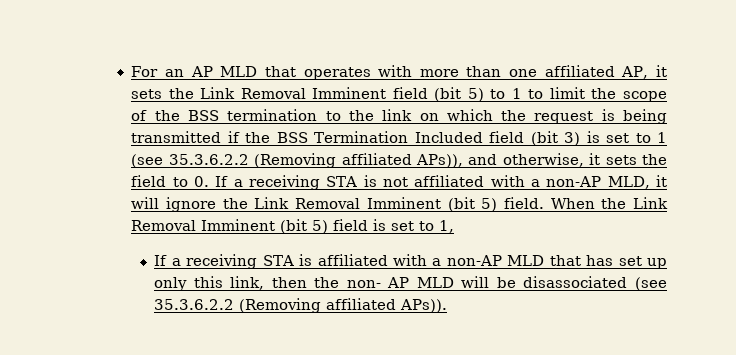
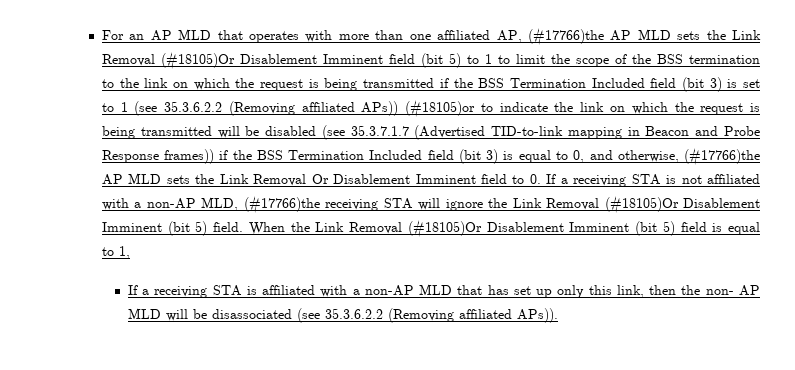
[656,65,668,77] [131,87,306,99] it sets the Link Removal -> [527,28,761,46] [101,52,317,70] (#17766)the AP MLD sets the Link Removal (#18105)Or Disablement
[415,153,667,168] APs)), and otherwise, it sets the -> [361,100,761,118] [101,125,761,140] [101,148,761,166] [101,173,476,186] APs)) (#18105)or to indicate the link on which the request is being transmitted will be disabled (see 35.3.7.1.7 (Advertised TID-to-link mapping in Beacon and Probe Response frames)) if the BSS Termination Included field (bit 3) is equal to 0, and otherwise, (#17766)the AP MLD sets the Link Removal Or Disablement Imminent
[656,175,667,187] it -> [243,196,413,214] (#17766)the receiving STA
(361, 203) none -> [604,196,760,214] (#18105)Or Disablement
(197, 225) none -> [407,220,564,238] (#18105)Or Disablement
[391,221,415,231] set -> [728,222,761,235] equal

